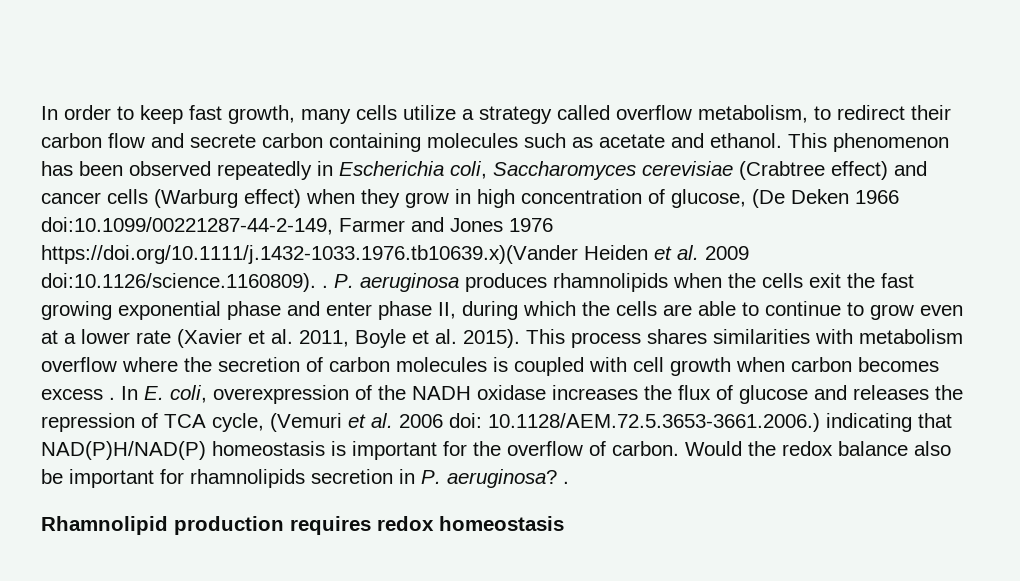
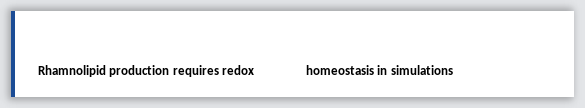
[41,105,951,124] [41,133,949,152] [41,161,927,180] [41,189,899,208] [41,217,553,235] [41,245,749,264] [41,273,914,292] [41,301,963,320] [41,329,963,348] [41,357,939,376] [41,385,963,404] [41,413,952,432] [41,441,951,460] [41,469,569,488] In order to keep fast growth, many cells utilize a strategy called overflow metabolism, to redirect their carbon flow and secrete carbon containing molecules such as acetate and ethanol. This phenomenon has been observed repeatedly in Escherichia coli, Saccharomyces cerevisiae (Crabtree effect) and cancer cells (Warburg effect) when they grow in high concentration of glucose, (De Deken 1966 doi:10.1099/00221287-44-2-149, Farmer and Jones 1976 https://doi.org/10.1111/j.1432-1033.1976.tb10639.x)(Vander Heiden et al. 2009 doi:10.1126/science.1160809). . P. aeruginosa produces rhamnolipids when the cells exit the fast growing exponential phase and enter phase II, during which the cells are able to continue to grow even at a lower rate (Xavier et al. 2011, Boyle et al. 2015). This process shares similarities with metabolism overflow where the secretion of carbon molecules is coupled with cell growth when carbon becomes excess . In E. coli, overexpression of the NADH oxidase increases the flux of glucose and releases the repression of TCA cycle, (Vemuri et al. 2006 doi: 10.1128/AEM.72.5.3653-3661.2006.) indicating that NAD(P)H/NAD(P) homeostasis is important for the overflow of carbon. Would the redox balance also be important for rhamnolipids secretion in P. aeruginosa? . // -> (38, 71) none
(564, 523) none -> [377,65,453,75] in simulations

